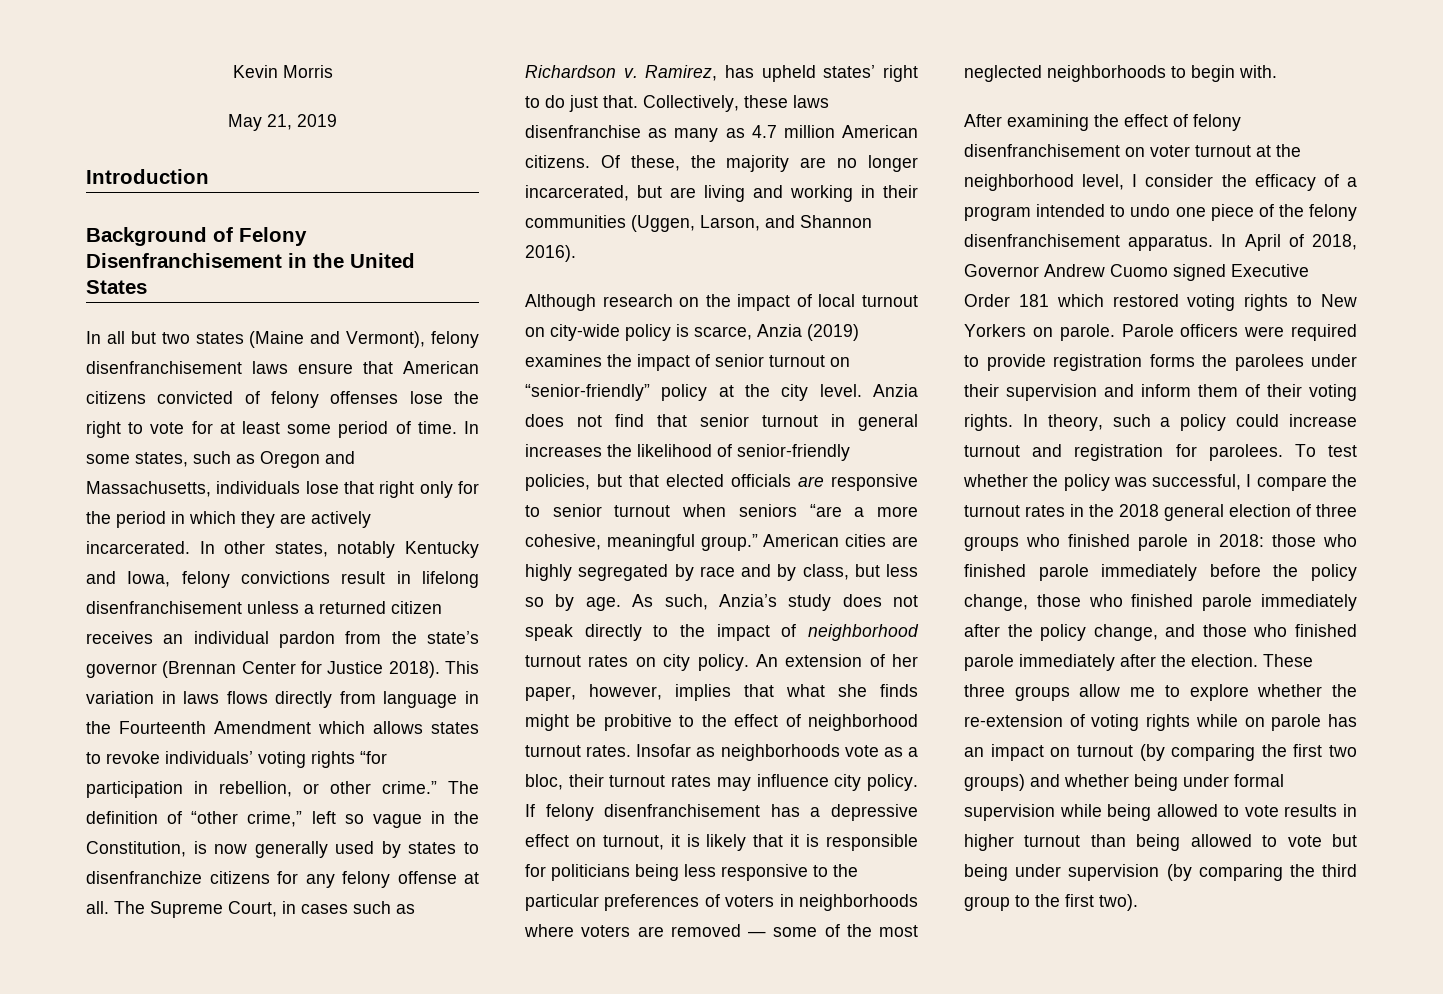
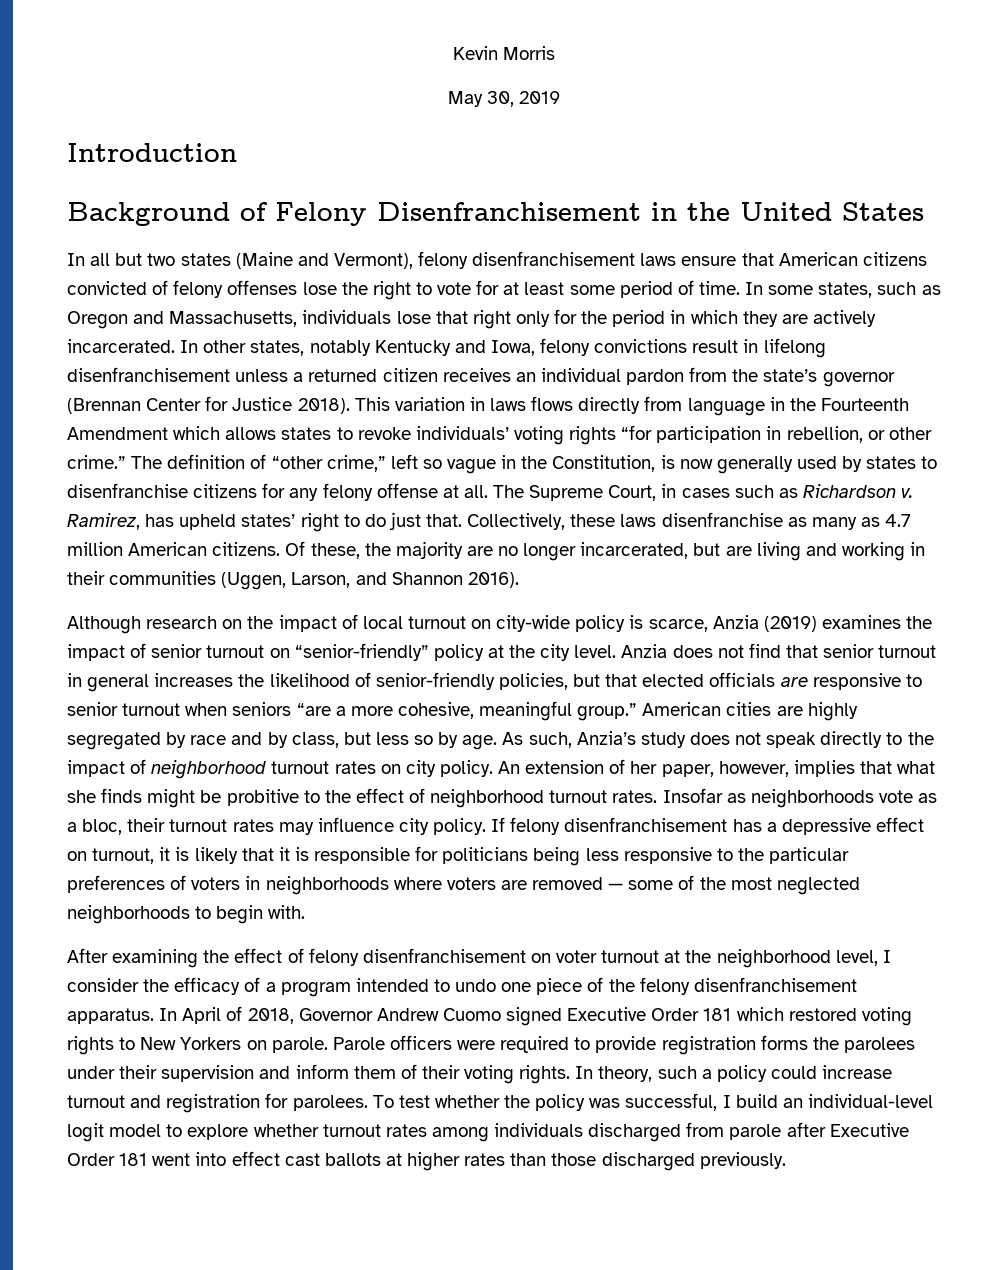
[267,114,292,130] 21, -> [487,91,514,107] 30,
[86,871,202,884] disenfranchize -> [67,483,188,498] disenfranchise
[1256,474,1357,491] [964,504,1357,521] [964,534,1357,551] [964,564,1357,581] [964,594,1357,611] [964,624,1357,641] [964,654,1313,671] [964,684,1357,701] [964,714,1357,731] [964,744,1357,761] [964,774,1284,791] [964,804,1357,821] [964,834,1357,851] [964,864,1357,881] [964,894,1138,911] compare the turnout rates in the 2018 general election of three groups who finished parole in 2018: those who finished parole immediately before the policy change, those who finished parole immediately after the policy change, and those who finished parole immediately after the election. These three groups allow me to explore whether the re-extension of voting rights while on parole has an impact on turnout (by comparing the first two groups) and whether being under formal supervision while being allowed to vote results in higher turnout than being allowed to vote but being under supervision (by comparing the third group to the first two). -> [735,1094,933,1108] [67,1122,909,1142] [67,1151,786,1171] build an individual-level logit model to explore whether turnout rates among individuals discharged from parole after Executive Order 181 went into effect cast ballots at higher rates than those discharged previously.

